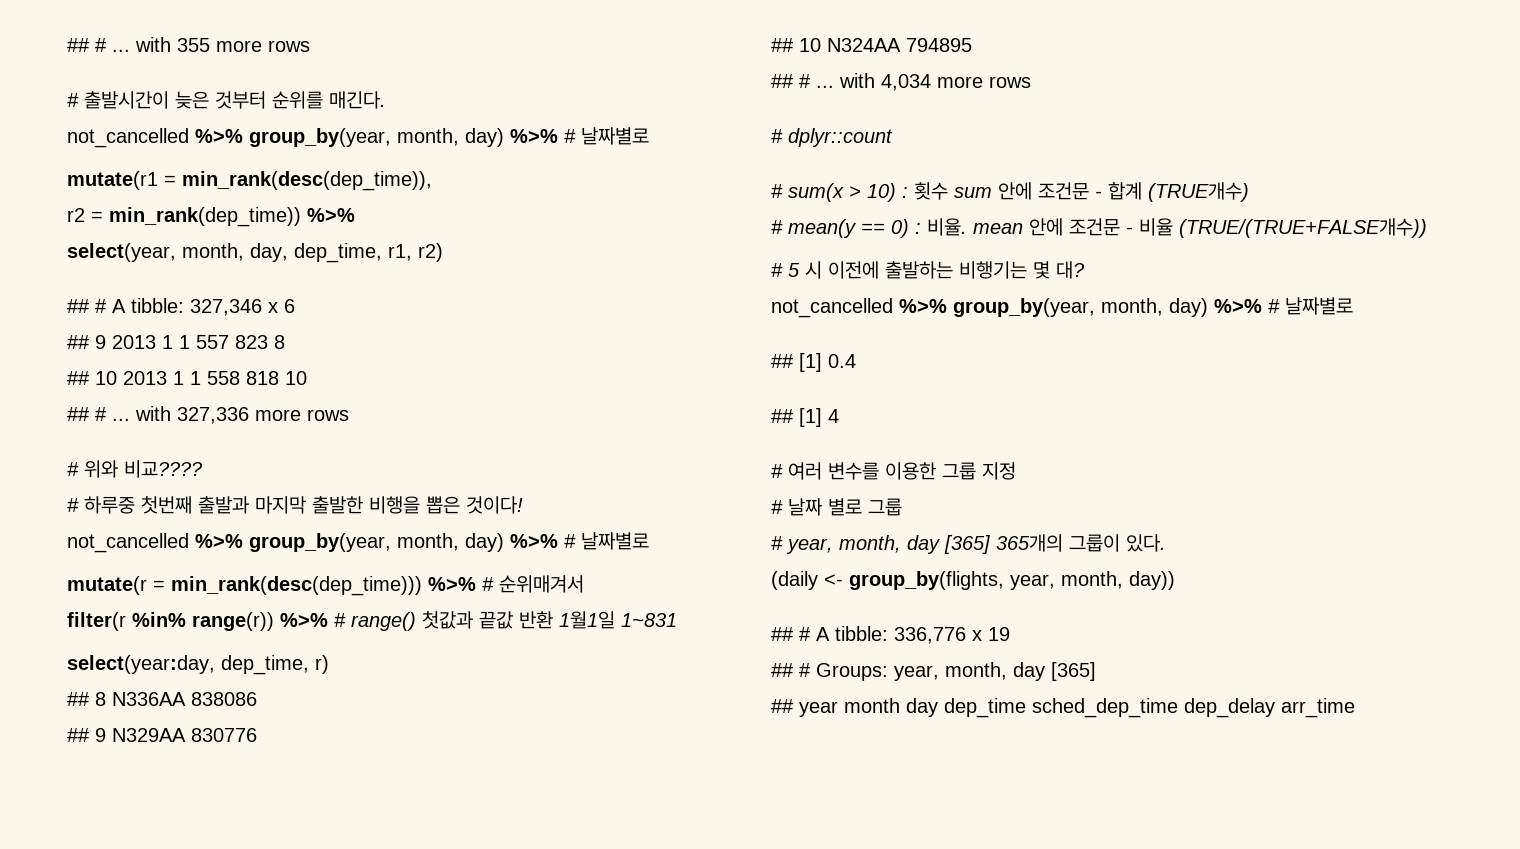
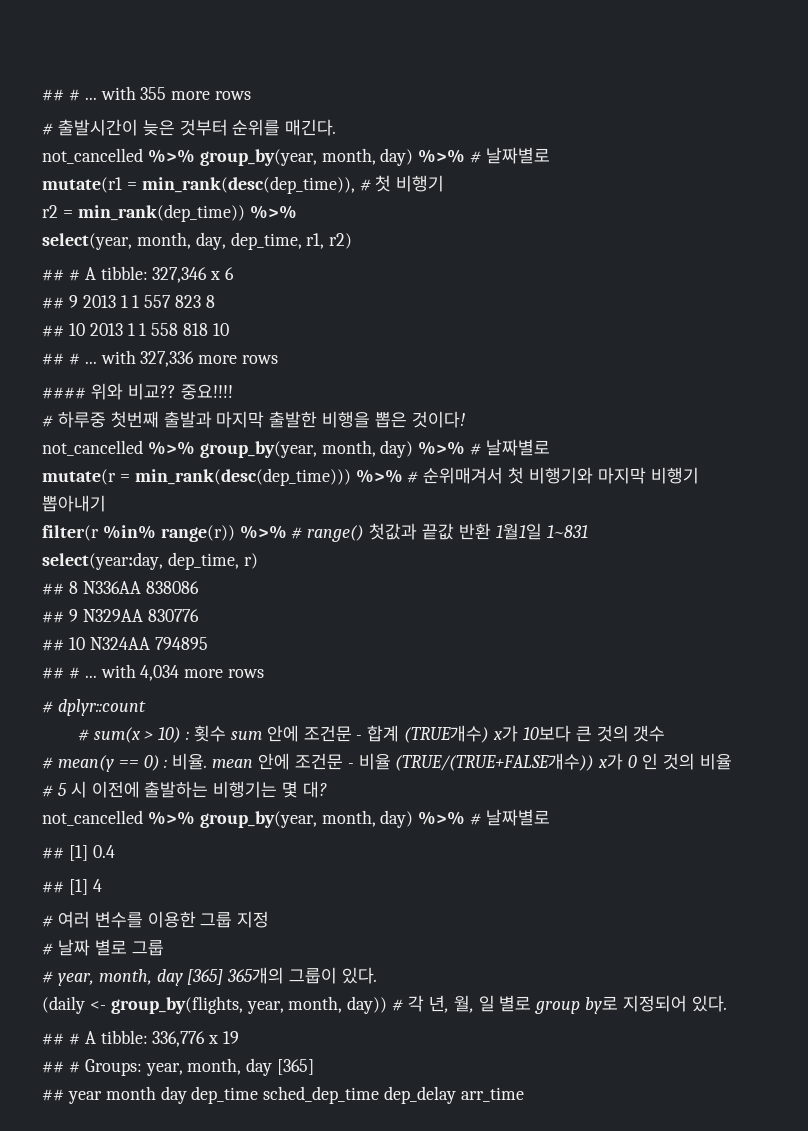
(432, 181) none -> [359,175,445,192] # 첫 비행기
[67,460,203,478] # 위와 비교???? -> [42,383,233,400] #### 위와 비교?? 중요!!!!
(584, 584) none -> [508,467,699,484] [42,495,106,512] 첫 비행기와 마지막 비행기 뽑아내기
(1249, 192) none -> [492,725,666,742] x가 10보다 큰 것의 갯수
(1427, 228) none -> [598,753,732,770] x가 0 인 것의 비율
(1175, 580) none -> [392,995,727,1014] # 각 년, 월, 일 별로 group by로 지정되어 있다.

